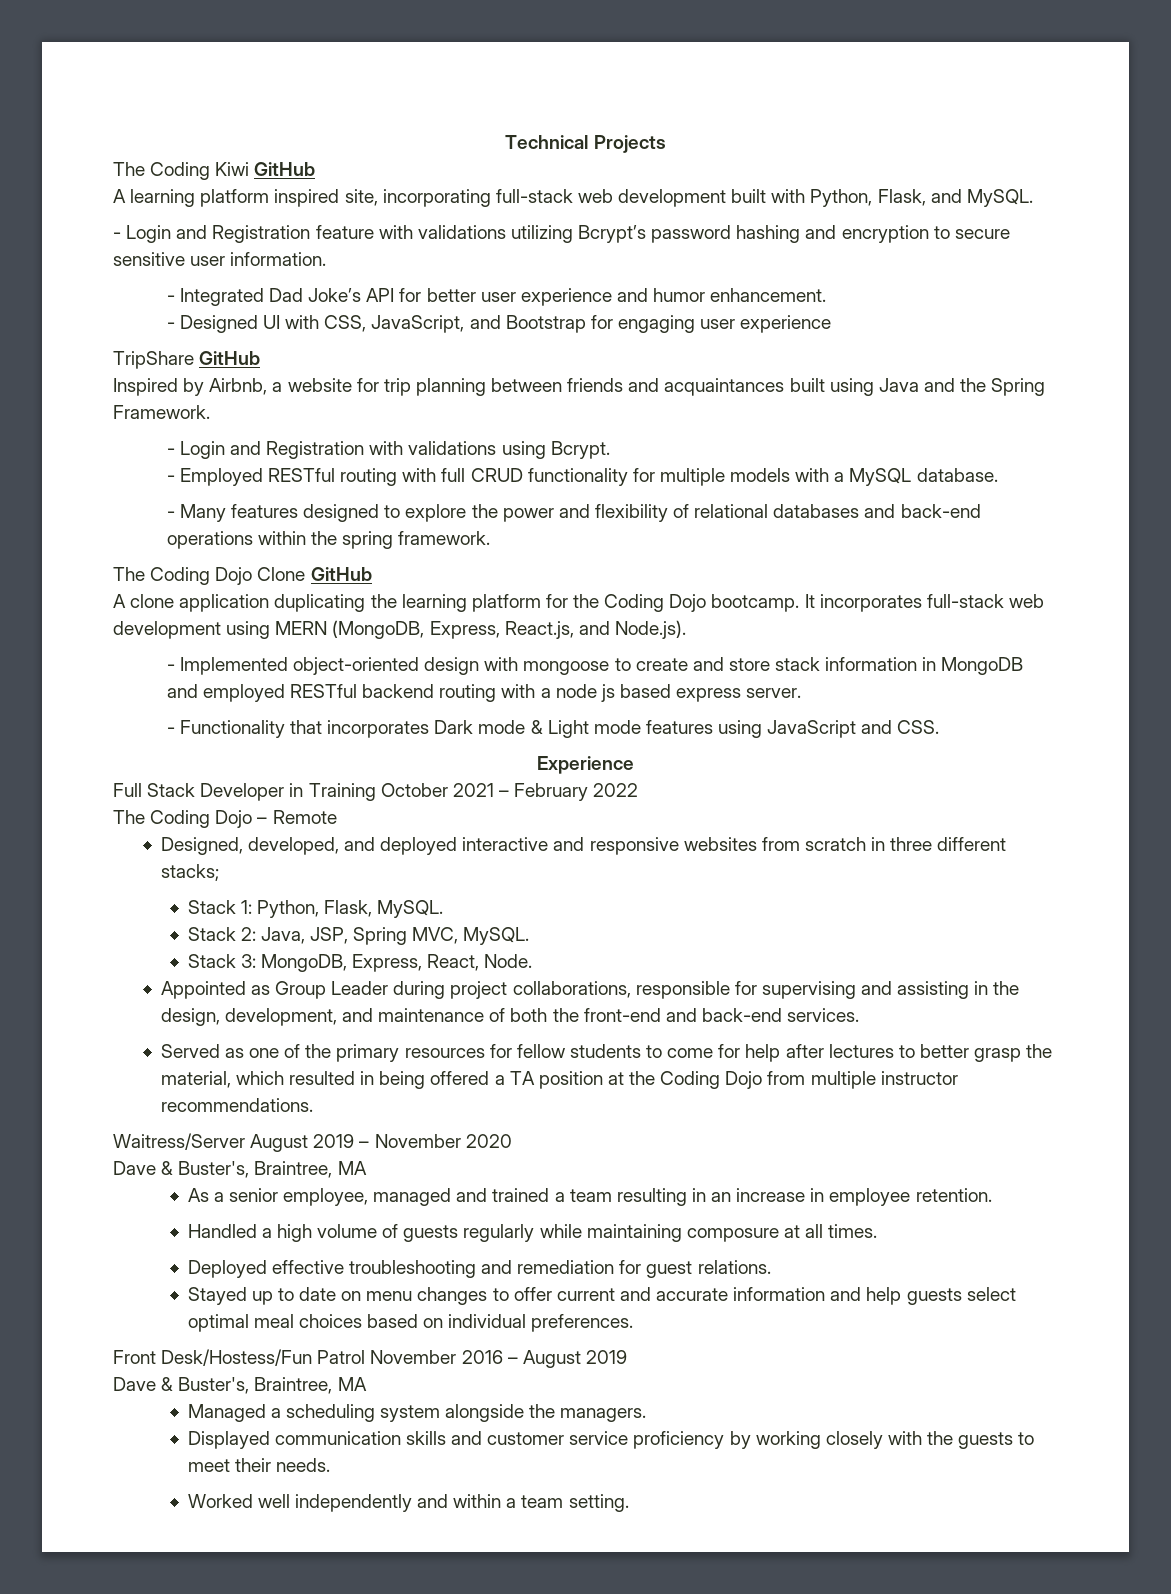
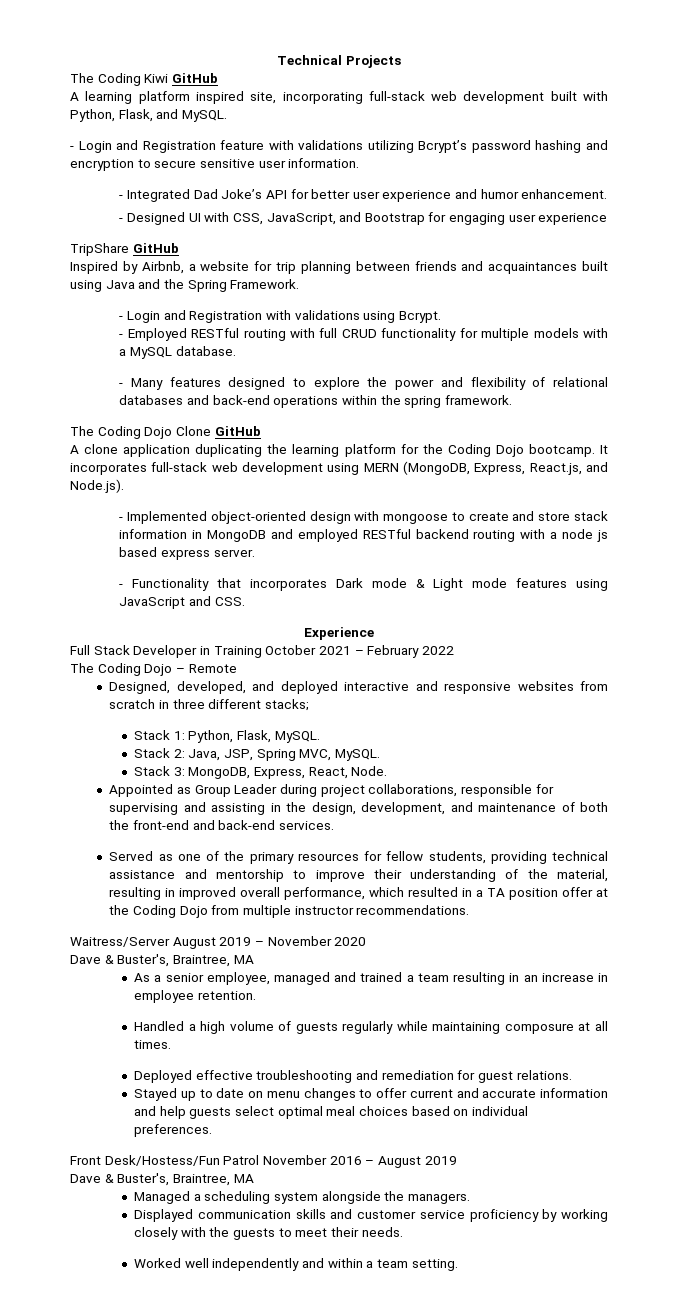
[569,1044,1053,1062] [160,1071,231,1088] students to come for help after lectures to better grasp the material, -> [428,851,608,864] [109,869,608,882] [109,887,366,900] students, providing technical assistance and mentorship to improve their understanding of the material, resulting in improved overall performance,
[379,1071,490,1089] being offered -> (473, 892) none
(603, 1080) none -> [562,887,594,897] offer

